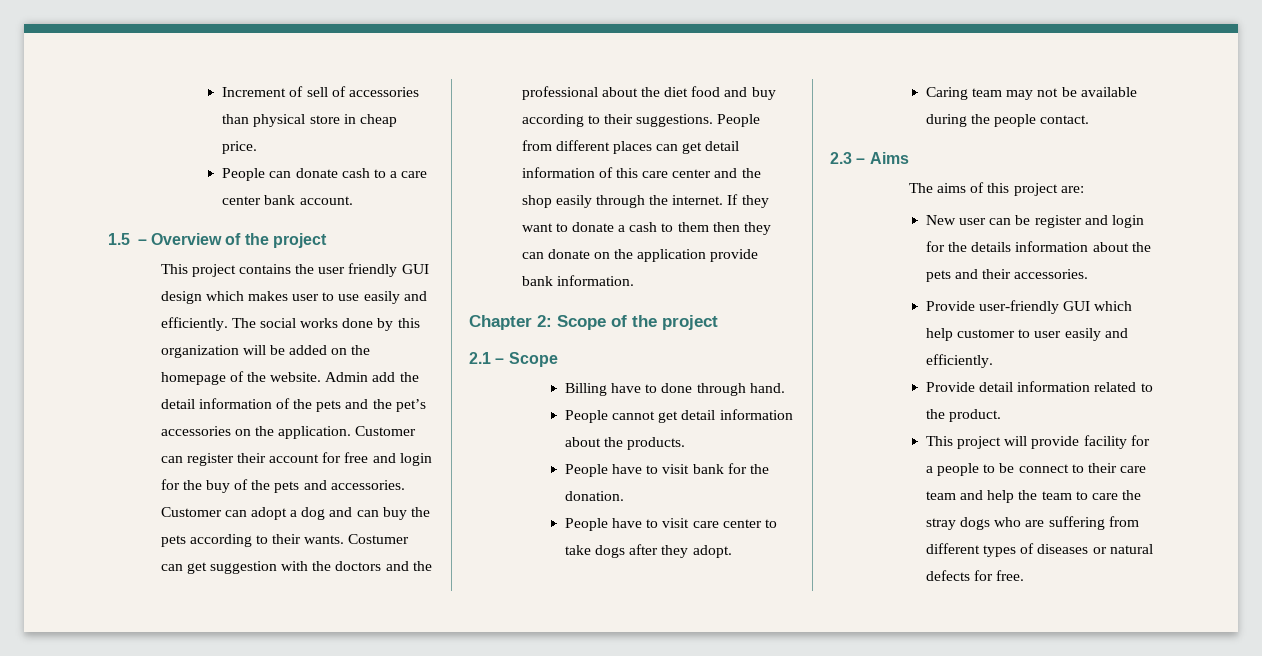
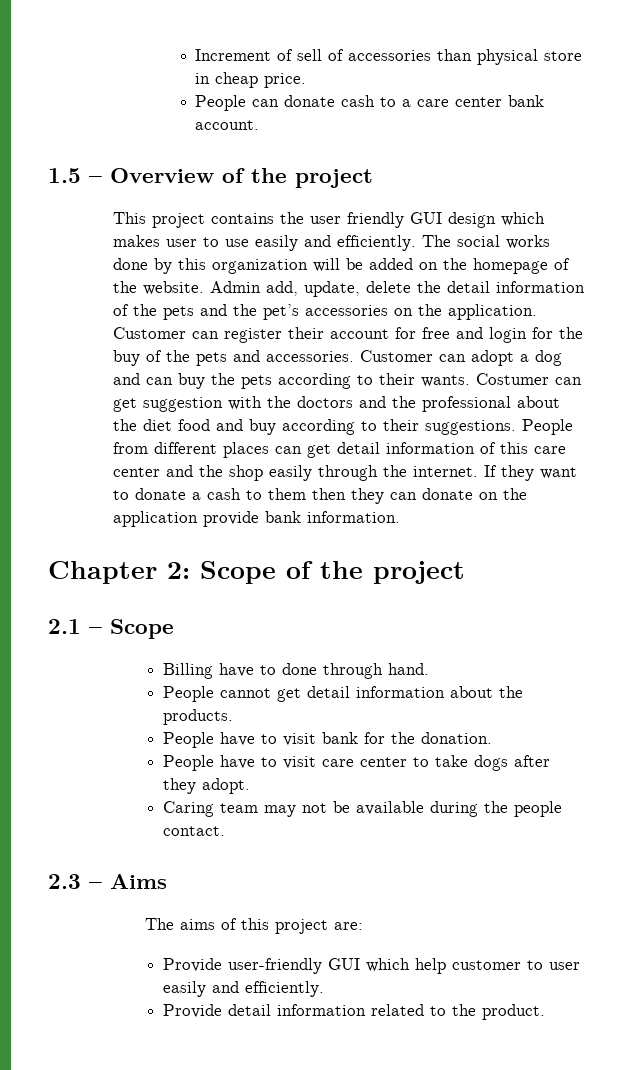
[372,372,396,382] add -> [265,281,411,297] add, update, delete
[925,215,1144,228] [925,241,1151,252] [925,269,1089,282] // New user can be register and login for the details information about the pets and their accessories. -> (364, 926) none
[925,435,1150,449] [925,463,1147,476] [925,490,1142,503] [925,516,1139,530] [925,543,1153,557] [925,570,1025,581] // This project will provide facility for a people to be connect to their care team and help the team to care the stray dogs who are suffering from different types of diseases or natural defects for free. -> (546, 1012) none

